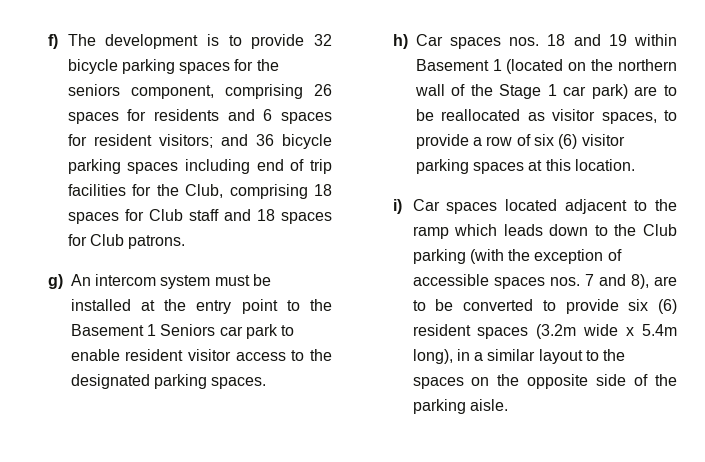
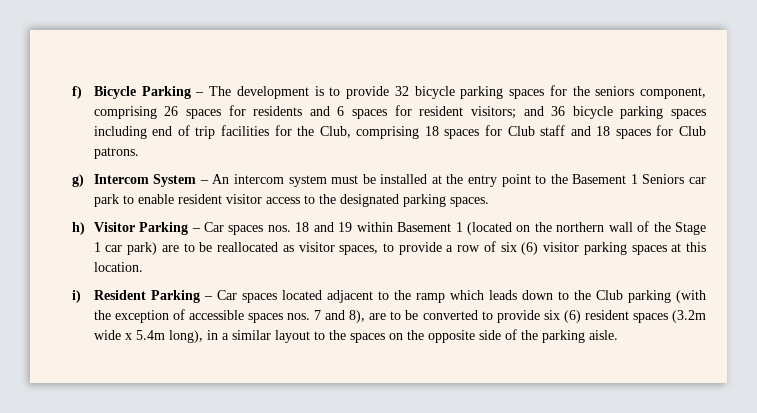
(58, 41) none -> [93,86,205,99] Bicycle Parking –
(63, 281) none -> [93,174,209,187] Intercom System –
(408, 41) none -> [93,222,201,235] Visitor Parking –
(402, 206) none -> [93,290,213,303] Resident Parking –

